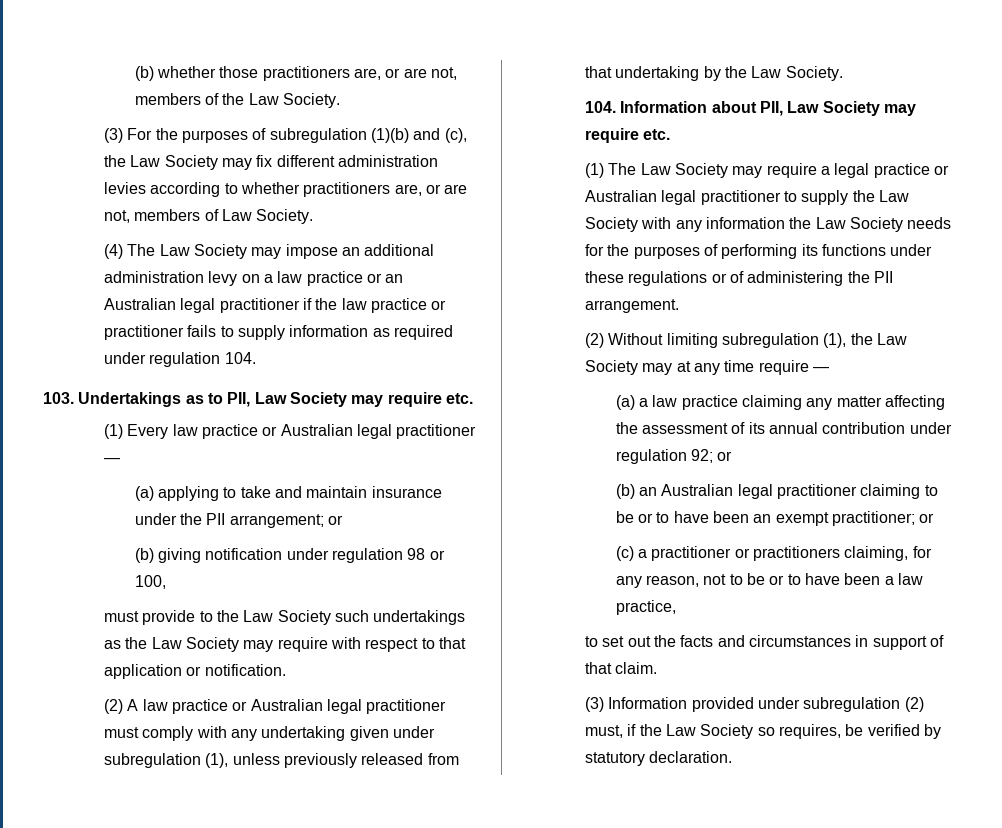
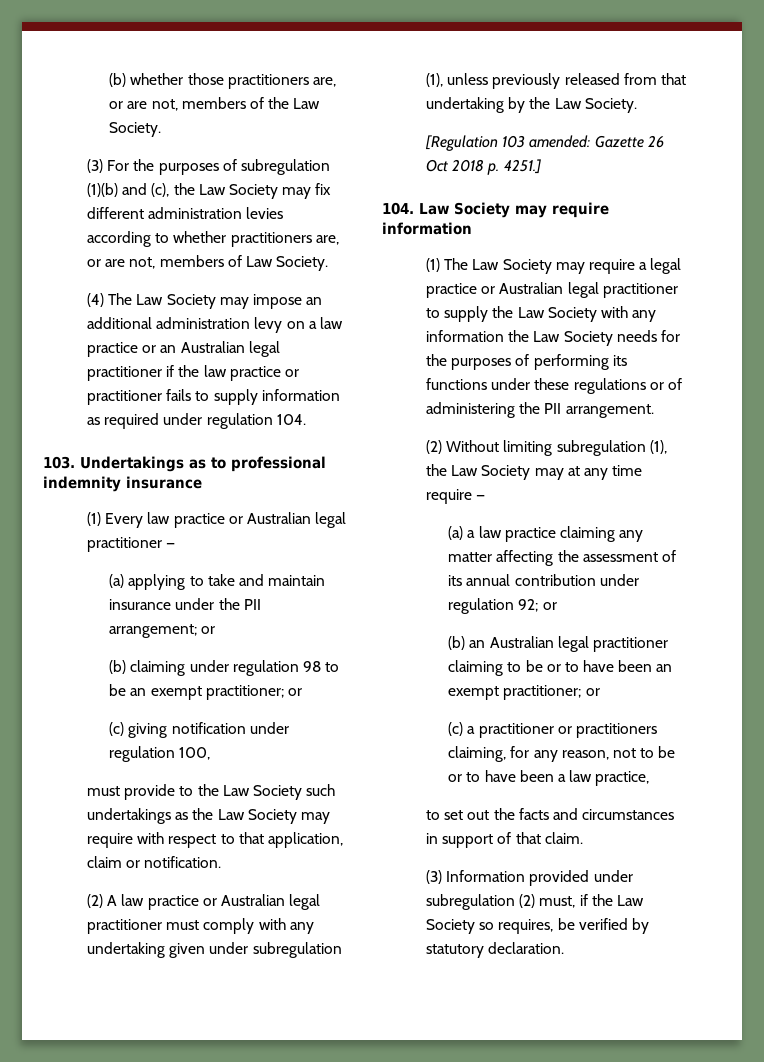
[227,392,473,407] PII, Law Society may require etc. -> [231,456,326,472] [43,476,202,492] professional indemnity insurance
(154, 555) none -> [130,660,340,676] [109,684,302,700] [109,722,125,736] claiming under regulation 98 to be an exempt practitioner; or // (c)
[407,548,445,560] 98 or -> (176, 754) none
[104,664,183,679] application -> [268,832,344,848] [87,856,123,868] application, claim
[585,101,917,116] [585,128,671,143] 104. Information about PII, Law Society may require etc. -> [425,135,664,151] [426,159,541,175] [382,202,609,218] [382,222,472,235] [Regulation 103 amended: Gazette 26 Oct 2018 p. 4251.] // 104. Law Society may require information

